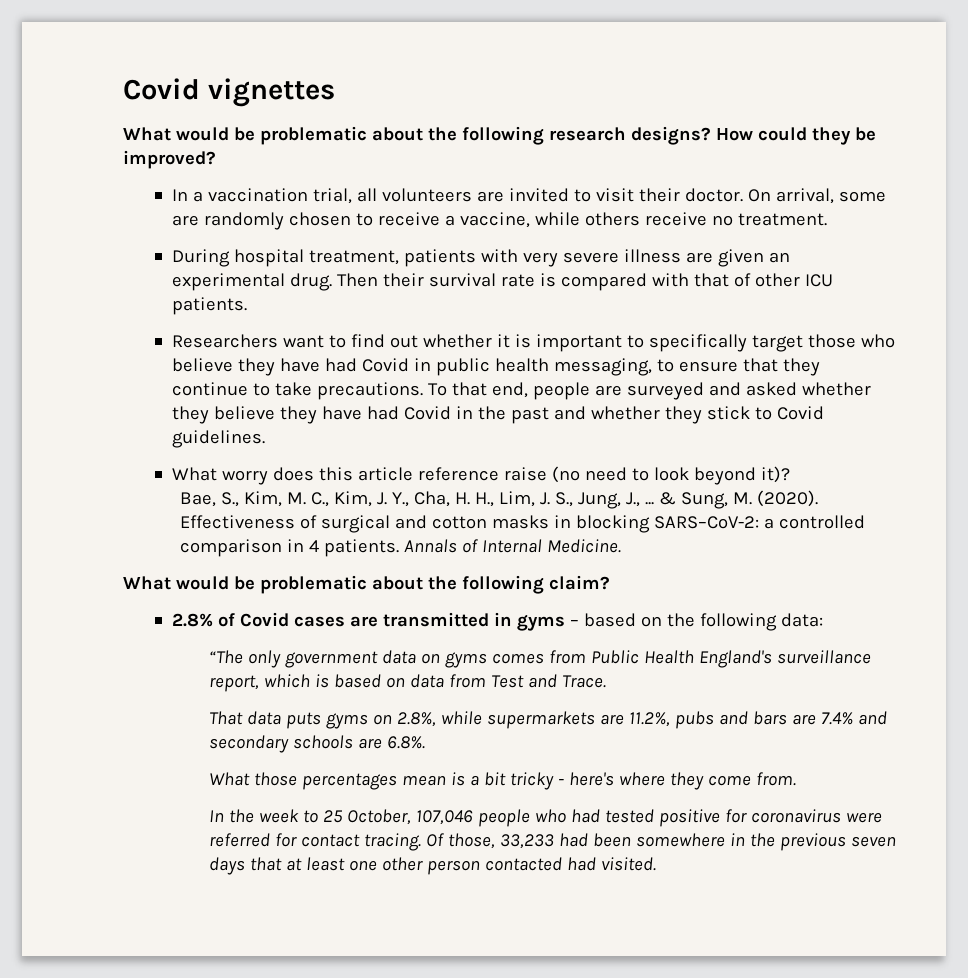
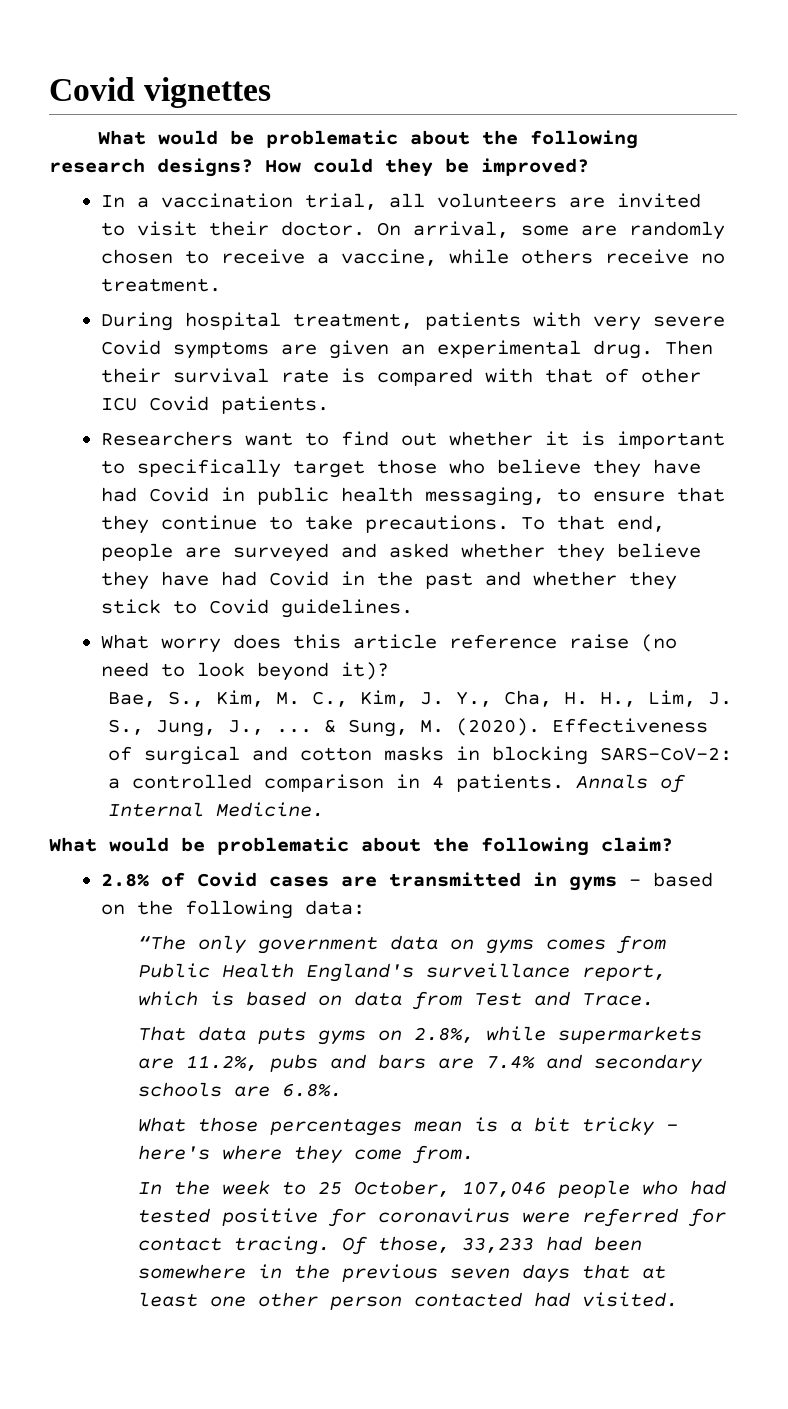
[623,249,681,263] illness -> [101,340,270,359] Covid symptoms
(833, 280) none -> [149,396,210,411] Covid

